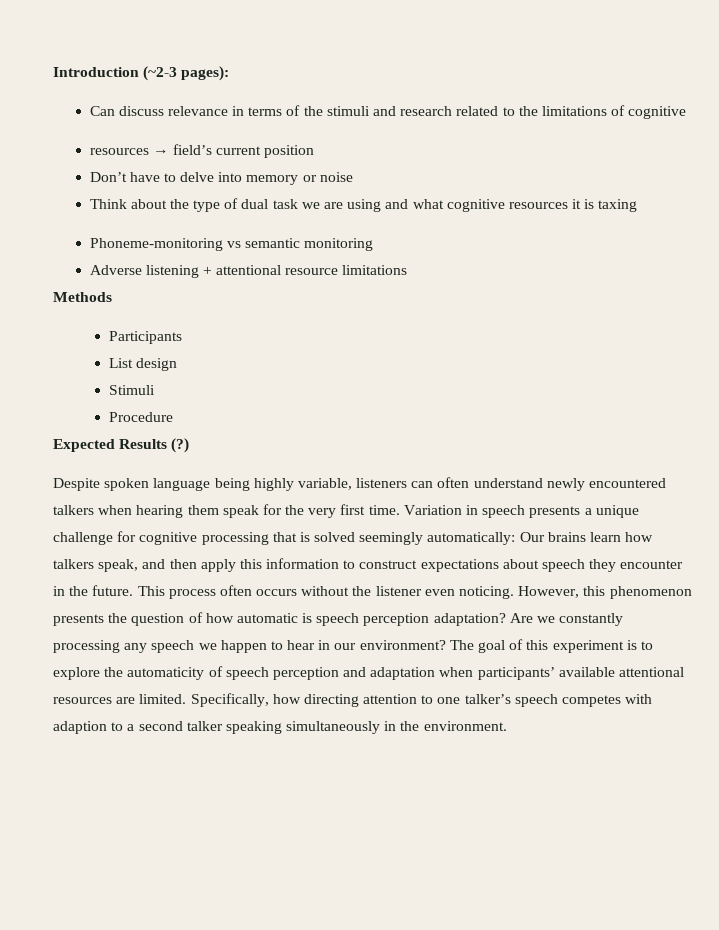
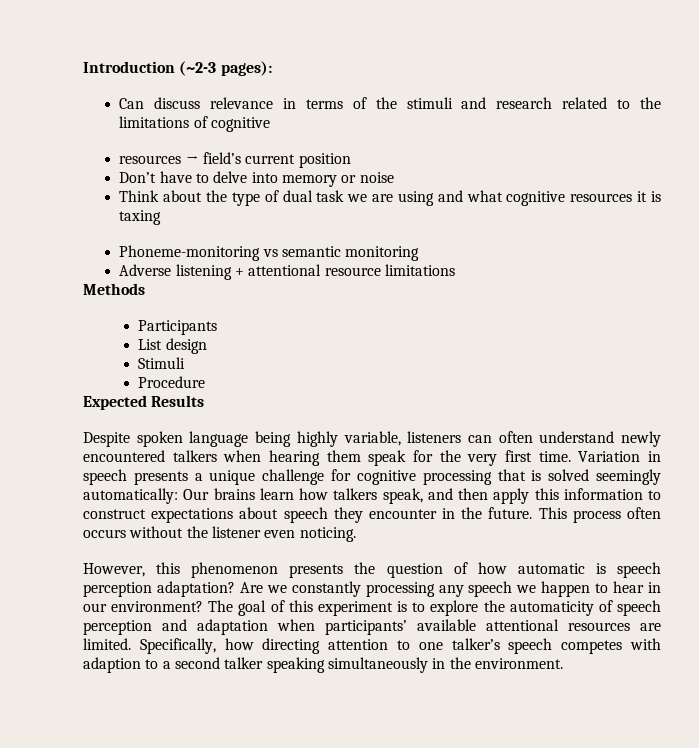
[171,438,190,453] (?) -> (205, 401) none
(515, 592) none -> (356, 534) //

